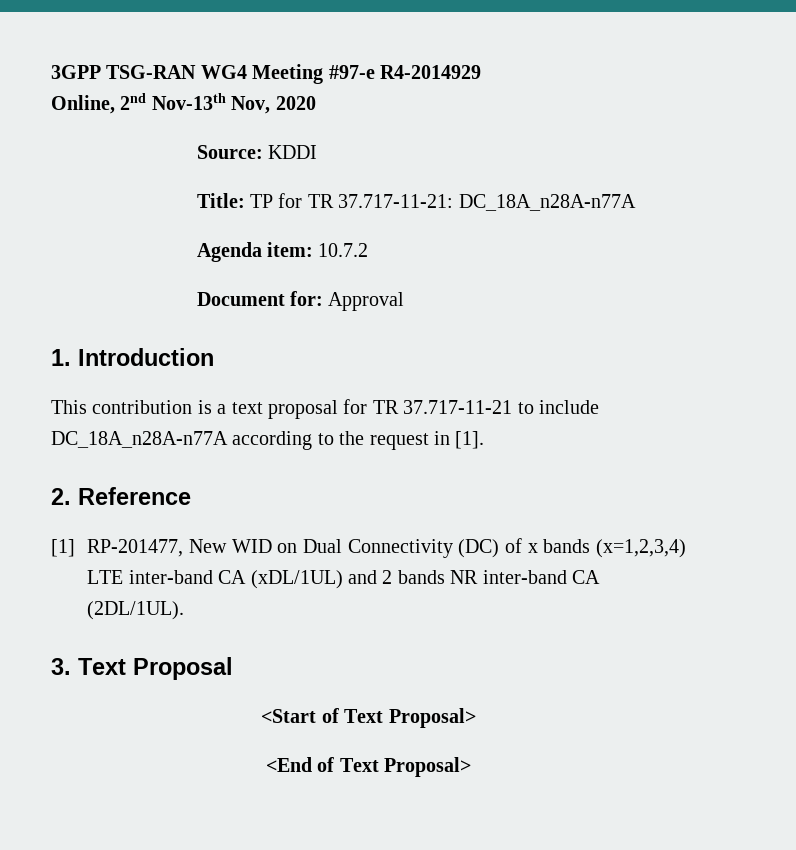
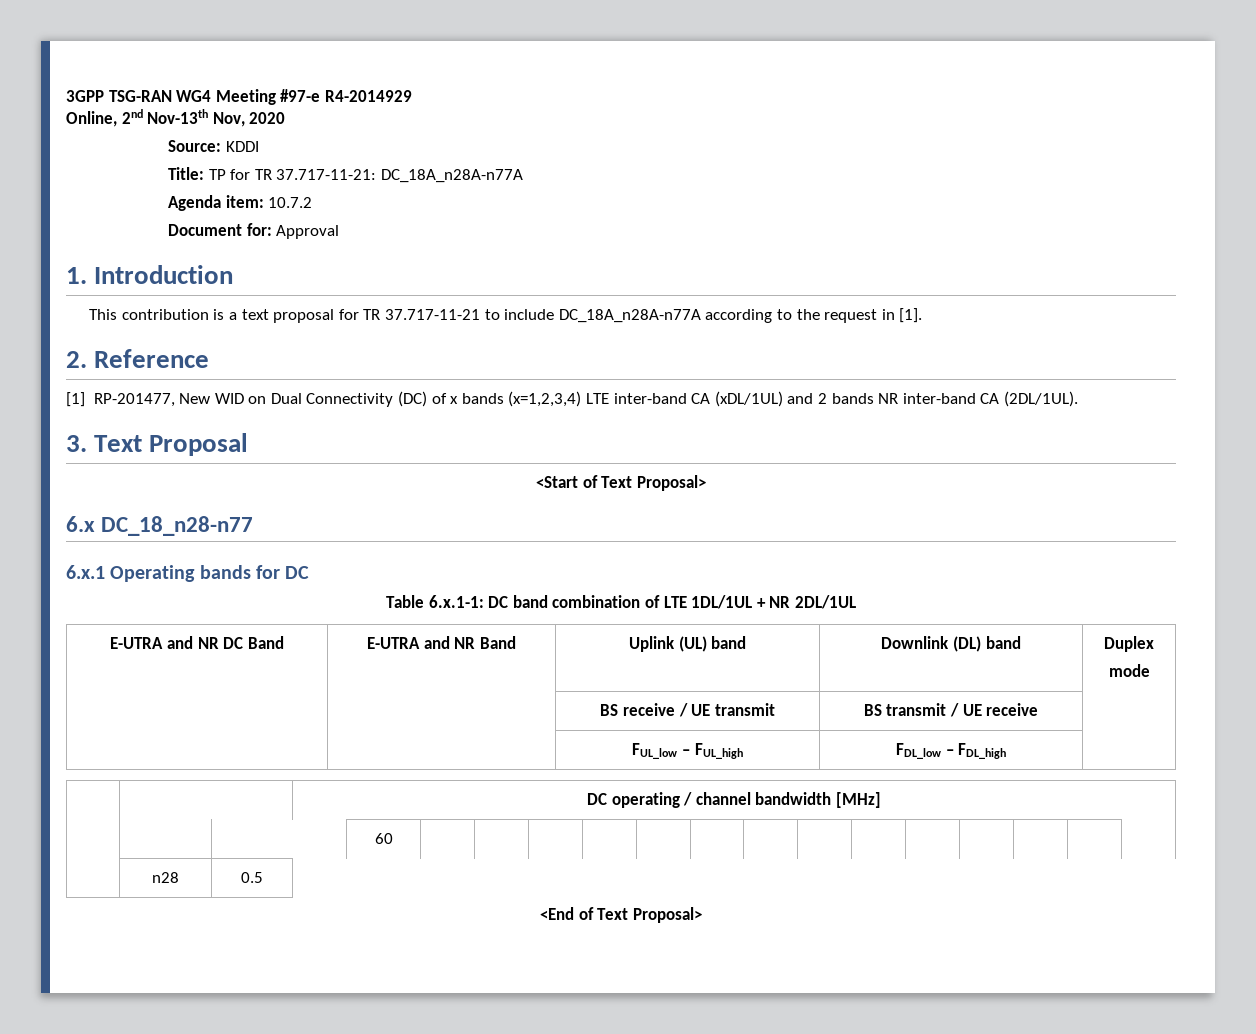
(476, 718) none -> [66,516,254,536] [66,565,310,582] [386,595,856,609] [110,636,284,649] [367,636,516,649] [628,636,747,652] [881,636,1021,652] [1104,636,1154,652] [1108,664,1150,677] [600,703,775,717] [863,703,1039,717] [632,743,743,759] [895,743,1007,759] [587,792,881,808] [374,833,393,844] [152,872,179,883] [241,872,263,883] // 6.x DC_18_n28-n77 // 6.x.1 Operating bands for DC // Table 6.x.1-1: DC band combination of LTE 1DL/1UL + NR 2DL/1UL // E-UTRA and NR DC Band | E-UTRA and NR Band | Uplink (UL) band | Downlink (DL) band | Duplex // mode // | | BS receive / UE transmit | BS transmit / UE receive | // | | FUL_low – FUL_high | FDL_low – FDL_high | // | | DC operating / channel bandwidth [MHz] // | | | 60 | | | | | | | | | | | | | | // | n28 | 0.5

